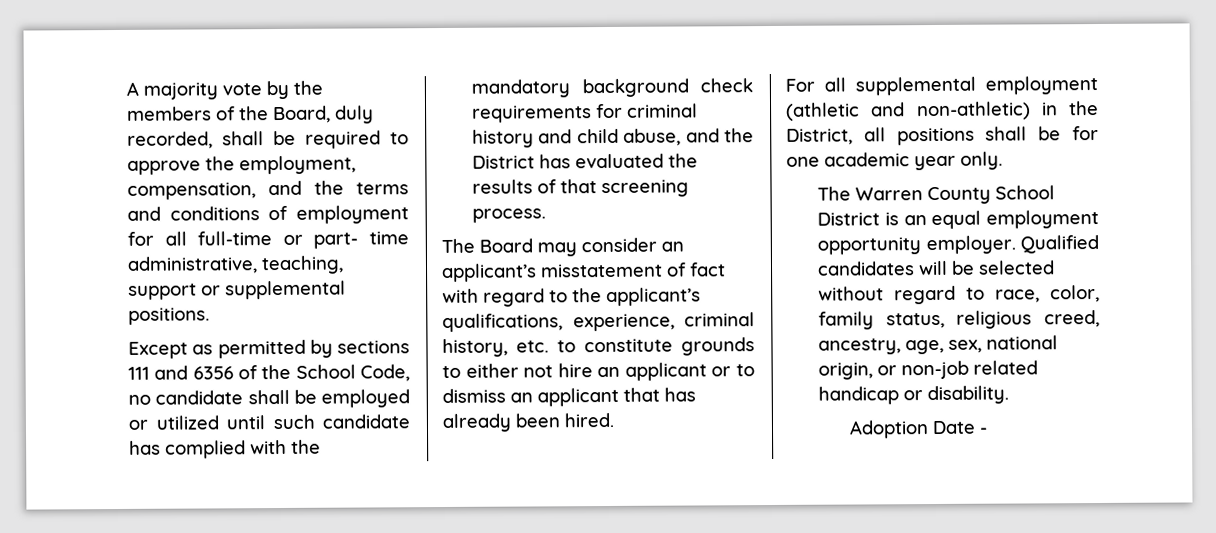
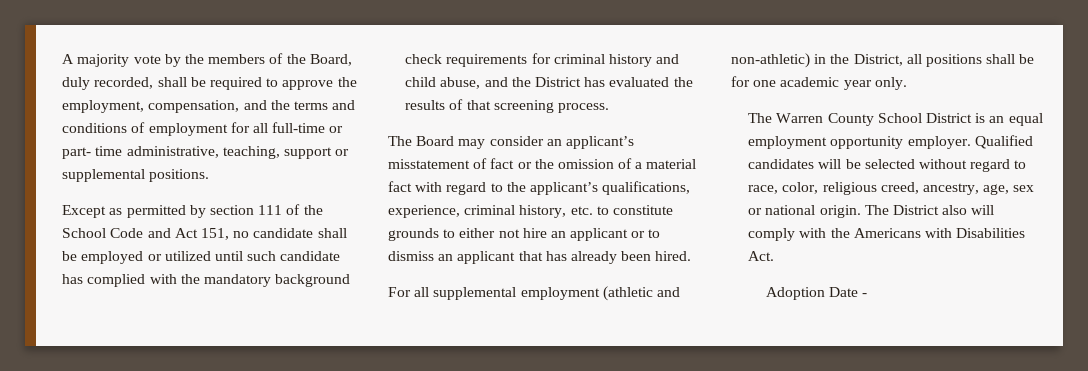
[337,340,410,354] [128,364,410,382] sections 111 and 6356 of the School Code, -> [209,204,323,215] [62,228,229,240] section 111 of the School Code and Act 151,
(726, 269) none -> [517,158,697,169] [388,181,412,192] or the omission of a material fact
[818,311,945,330] family status, -> (819, 188) none
[948,335,1059,353] [818,360,1039,380] [818,385,1010,405] sex, national origin, or non-job related handicap or disability. -> [1013,185,1035,192] [748,205,995,218] [748,228,1026,241] [748,251,775,261] sex or national origin. The District also will comply with the Americans with Disabilities Act.

